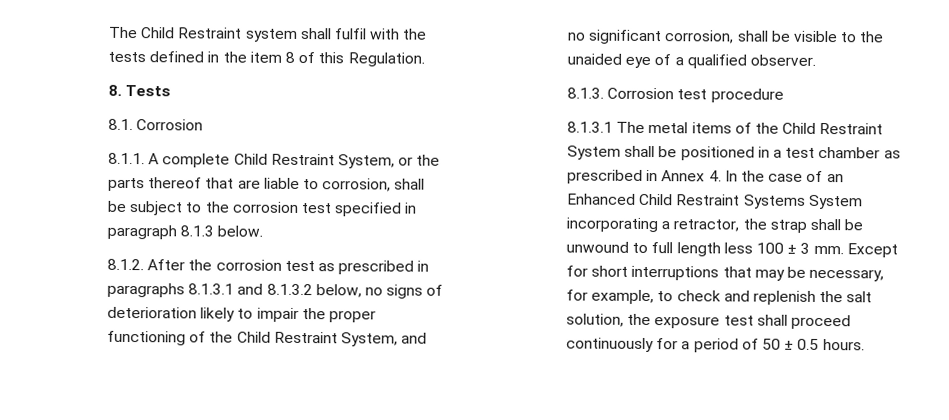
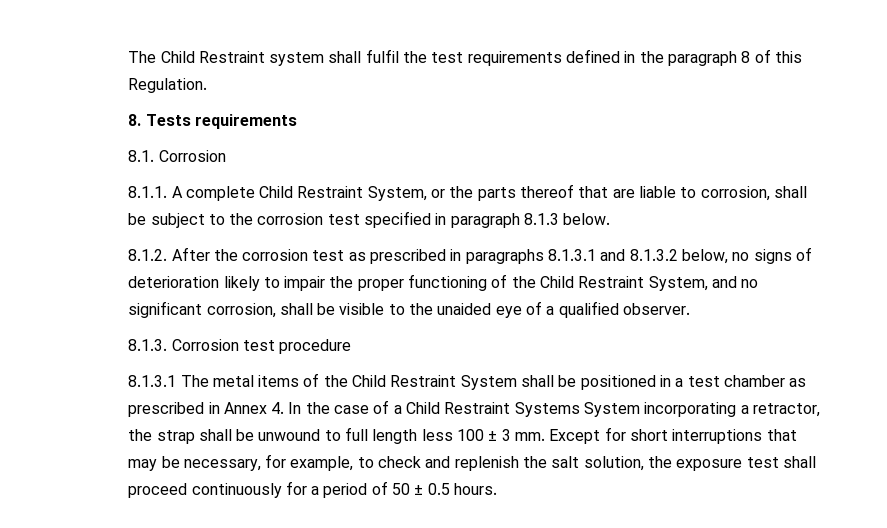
[369,28,428,40] [108,51,147,63] with the tests -> [403,51,562,66] the test requirements
[249,51,282,63] item -> [668,51,738,66] paragraph
(172, 90) none -> [194,114,297,129] requirements
[826,174,844,183] [567,193,637,205] an Enhanced -> [393,405,402,414] a

